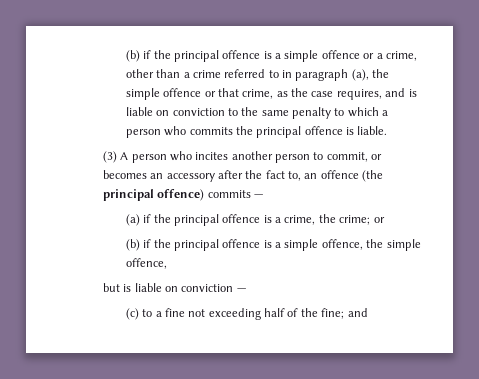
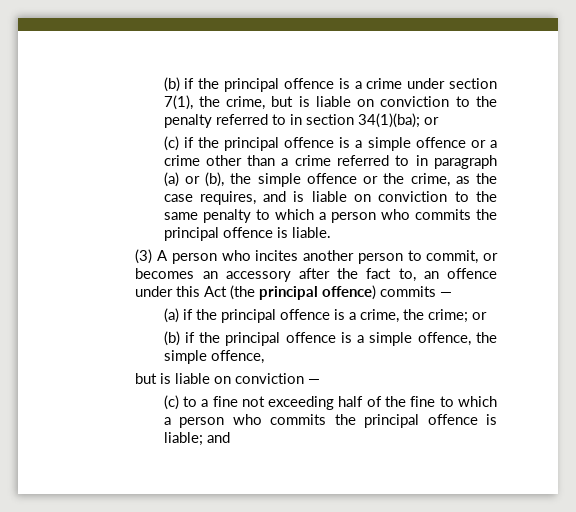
[125,50,282,62] (b) if the principal offence is a -> [163,77,498,92] [163,95,497,110] [163,113,439,128] [163,136,363,151] (b) if the principal offence is a crime under section 7(1), the crime, but is liable on conviction to the penalty referred to in section 34(1)(ba); or // (c) if the principal offence is a
[385,51,417,61] crime, -> [163,155,200,166] crime
[351,69,369,81] (a), -> [163,172,225,187] (a) or (b),
[217,88,239,97] that -> [383,173,405,184] the
(359, 174) none -> [135,286,228,297] under this Act
[321,308,345,319] fine; -> [410,396,497,407] [163,414,497,428] [163,432,203,446] fine to which a person who commits the principal offence is liable;

